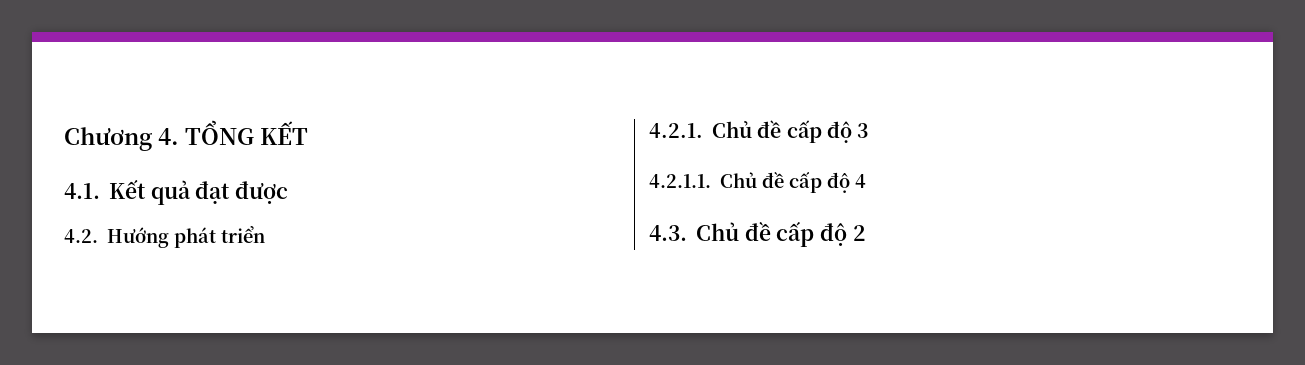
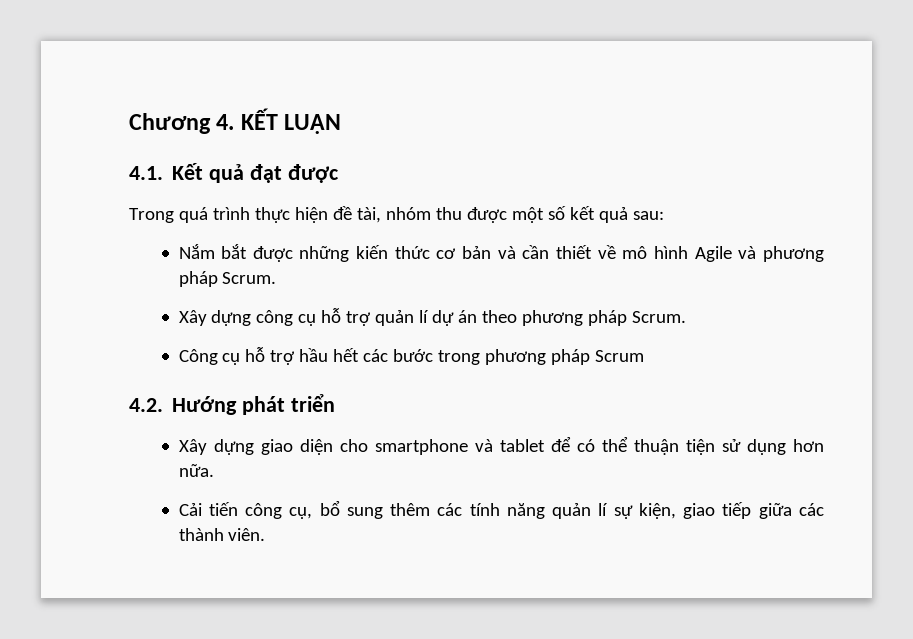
[185,120,255,145] TỔNG -> (235, 122) none
(309, 133) none -> [284,114,342,134] LUẬN
[64,225,265,248] [649,120,870,143] [649,172,866,193] [649,222,865,247] 4.2. Hướng phát triển // 4.2.1. Chủ đề cấp độ 3 // 4.2.1.1. Chủ đề cấp độ 4 // 4.3. Chủ đề cấp độ 2 -> [129,206,664,223] [178,244,825,262] [178,271,277,287] [178,308,687,326] [178,347,645,365] [129,394,335,415] [178,436,825,455] [178,464,214,477] [178,500,824,519] [178,528,266,541] Trong quá trình thực hiện đề tài, nhóm thu được một số kết quả sau: // Nắm bắt được những kiến thức cơ bản và cần thiết về mô hình Agile và phương pháp Scrum. // Xây dựng công cụ hỗ trợ quản lí dự án theo phương pháp Scrum. // Công cụ hỗ trợ hầu hết các bước trong phương pháp Scrum // 4.2. Hướng phát triển // Xây dựng giao diện cho smartphone và tablet để có thể thuận tiện sử dụng hơn nữa. // Cải tiến công cụ, bổ sung thêm các tính năng quản lí sự kiện, giao tiếp giữa các thành viên.

